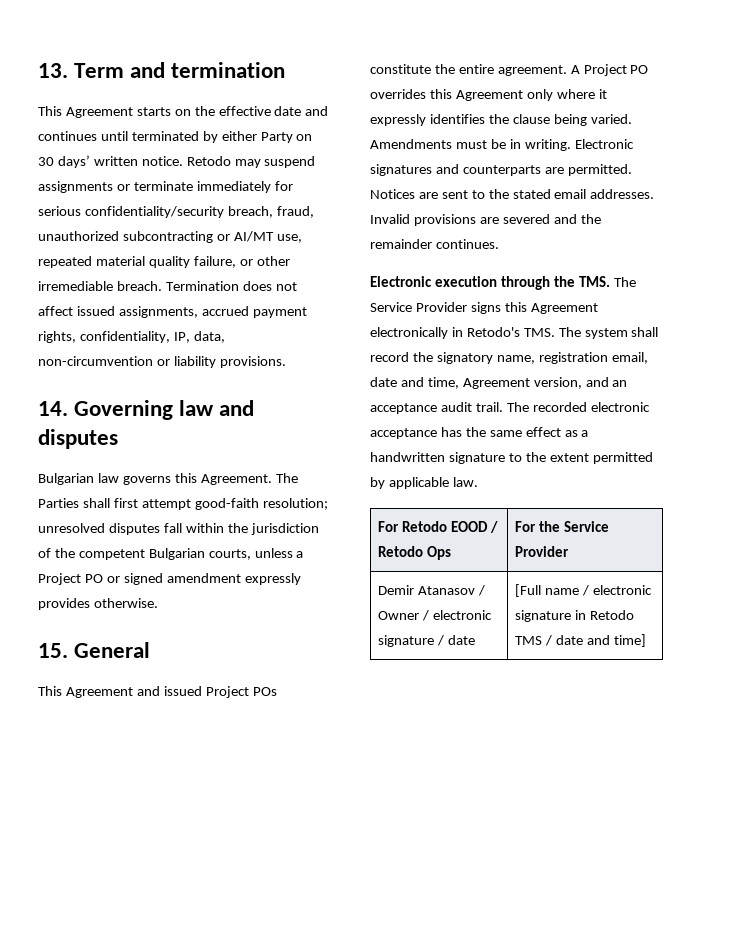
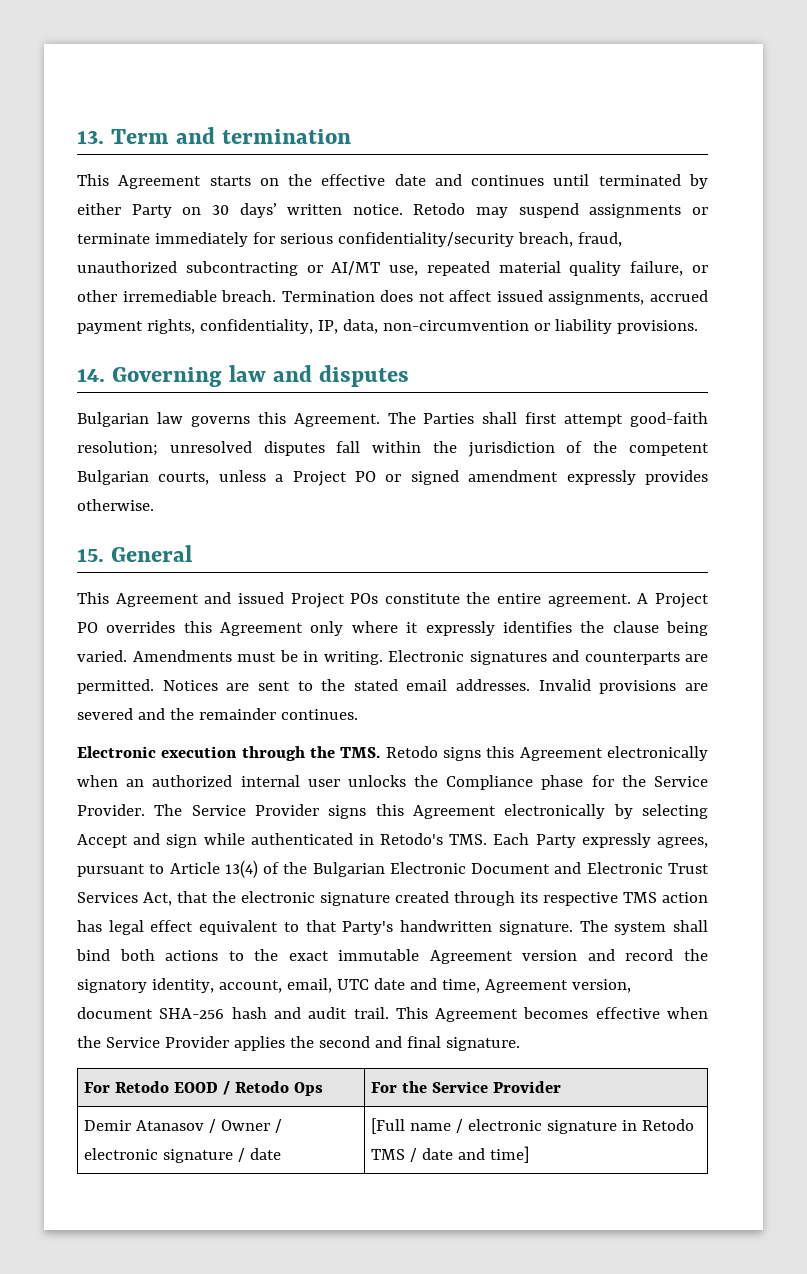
(610, 281) none -> [385,746,708,761] [77,775,708,790] [77,804,145,816] Retodo signs this Agreement electronically when an authorized internal user unlocks the Compliance phase for the Service Provider.
[451,327,659,339] [370,352,648,364] in Retodo's TMS. The system shall record the signatory name, registration email, -> [613,804,708,819] [77,833,708,848] [77,860,709,878] [77,891,708,906] [77,920,709,935] [76,949,708,964] [77,978,369,993] by selecting Accept and sign while authenticated in Retodo's TMS. Each Party expressly agrees, pursuant to Article 13(4) of the Bulgarian Electronic Document and Electronic Trust Services Act, that the electronic signature created through its respective TMS action has legal effect equivalent to that Party's handwritten signature. The system shall bind both actions to the exact immutable Agreement version and record the signatory identity, account, email, UTC
[585,377,628,387] [370,402,650,414] [370,427,589,439] [370,452,653,464] [370,477,478,489] and an acceptance audit trail. The recorded electronic acceptance has the same effect as a handwritten signature to the extent permitted by applicable law. -> [77,1007,708,1022] [77,1036,520,1051] document SHA-256 hash and audit trail. This Agreement becomes effective when the Service Provider applies the second and final signature.

